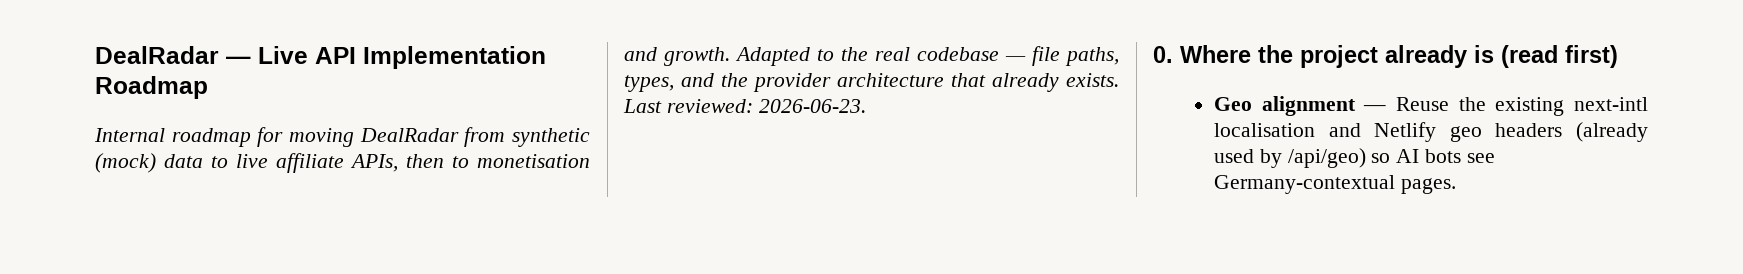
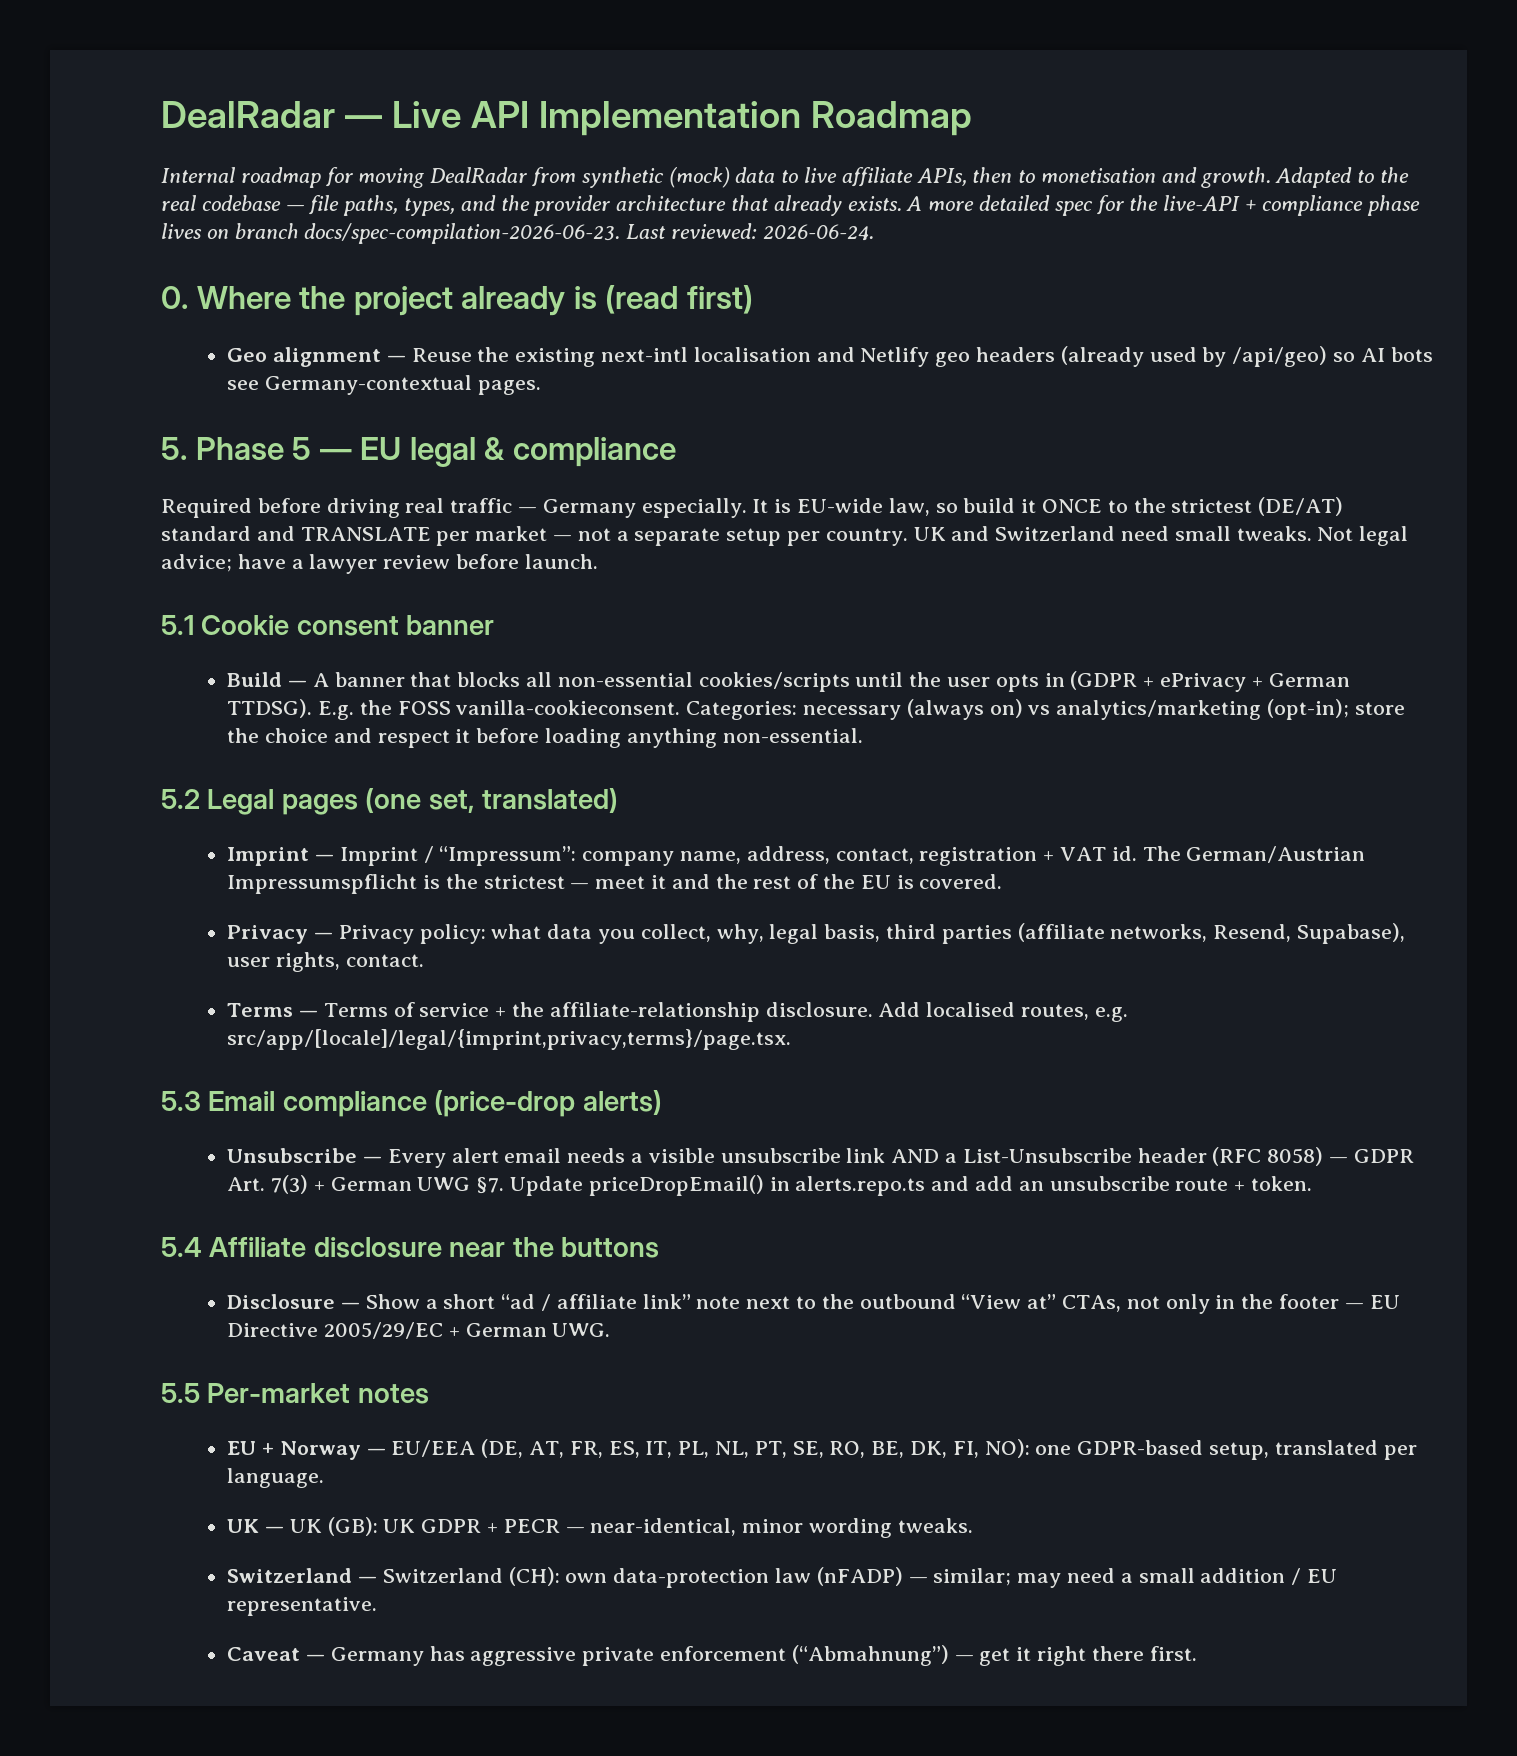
(1119, 80) none -> [906,195,1420,216] [161,223,621,244] A more detailed spec for the live-API + compliance phase lives on branch docs/spec-compilation-2026-06-23.
[758,99,866,113] 2026-06-23. -> [762,224,874,241] 2026-06-24.
(1456, 186) none -> [161,437,676,467] [161,497,1344,518] [161,526,1409,546] [161,554,598,574] [161,615,495,636] [227,671,1350,692] [227,699,1405,720] [227,728,863,748] [161,788,619,815] [227,846,1366,866] [227,874,1003,894] [227,923,1406,944] [227,952,424,972] [227,1002,1128,1022] [227,1029,792,1050] [161,1090,662,1117] [227,1147,1414,1168] [227,1175,1313,1196] [161,1237,660,1258] [227,1294,1400,1314] [227,1322,611,1339] [161,1383,429,1404] [227,1439,1417,1460] [227,1468,325,1488] [227,1517,973,1538] [227,1567,1338,1588] [227,1597,378,1616] [227,1645,1197,1666] // 5. Phase 5 — EU legal & compliance // Required before driving real traffic — Germany especially. It is EU-wide law, so build it ONCE to the strictest (DE/AT) standard and TRANSLATE per market — not a separate setup per country. UK and Switzerland need small tweaks. Not legal advice; have a lawyer review before launch. // 5.1 Cookie consent banner // Build — A banner that blocks all non-essential cookies/scripts until the user opts in (GDPR + ePrivacy + German TTDSG). E.g. the FOSS vanilla-cookieconsent. Categories: necessary (always on) vs analytics/marketing (opt-in); store the choice and respect it before loading anything non-essential. // 5.2 Legal pages (one set, translated) // Imprint — Imprint / “Impressum”: company name, address, contact, registration + VAT id. The German/Austrian Impressumspflicht is the strictest — meet it and the rest of the EU is covered. // Privacy — Privacy policy: what data you collect, why, legal basis, third parties (affiliate networks, Resend, Supabase), user rights, contact. // Terms — Terms of service + the affiliate-relationship disclosure. Add localised routes, e.g. src/app/[locale]/legal/{imprint,privacy,terms}/page.tsx. // 5.3 Email compliance (price-drop alerts) // Unsubscribe — Every alert email needs a visible unsubscribe link AND a List-Unsubscribe header (RFC 8058) — GDPR Art. 7(3) + German UWG §7. Update priceDropEmail() in alerts.repo.ts and add an unsubscribe route + token. // 5.4 Affiliate disclosure near the buttons // Disclosure — Show a short “ad / affiliate link” note next to the outbound “View at” CTAs, not only in the footer — EU Directive 2005/29/EC + German UWG. // 5.5 Per-market notes // EU + Norway — EU/EEA (DE, AT, FR, ES, IT, PL, NL, PT, SE, RO, BE, DK, FI, NO): one GDPR-based setup, translated per language. // UK — UK (GB): UK GDPR + PECR — near-identical, minor wording tweaks. // Switzerland — Switzerland (CH): own data-protection law (nFADP) — similar; may need a small addition / EU representative. // Caveat — Germany has aggressive private enforcement (“Abmahnung”) — get it right there first.

